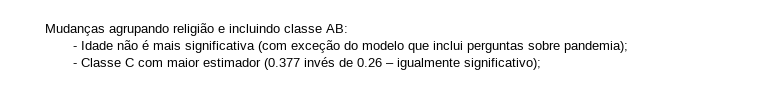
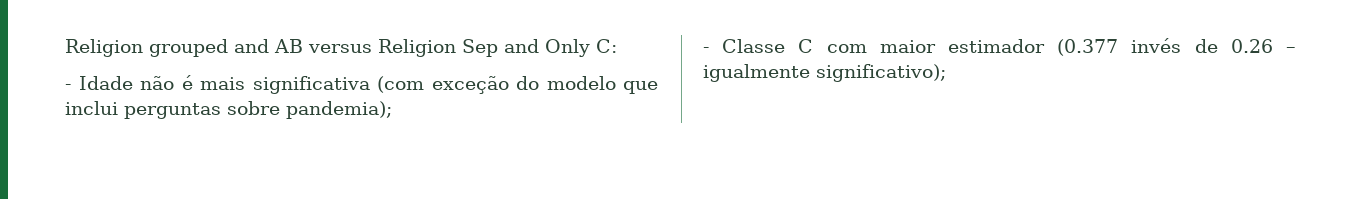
[45,23,348,36] Mudanças agrupando religião e incluindo classe AB: -> [65,39,617,57] Religion grouped and AB versus Religion Sep and Only C:

